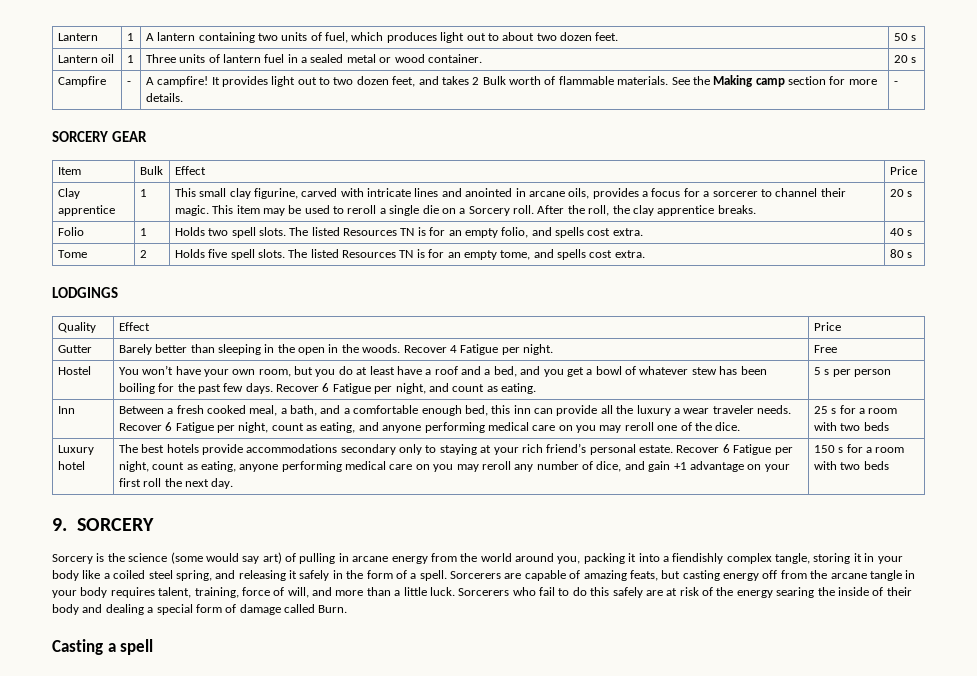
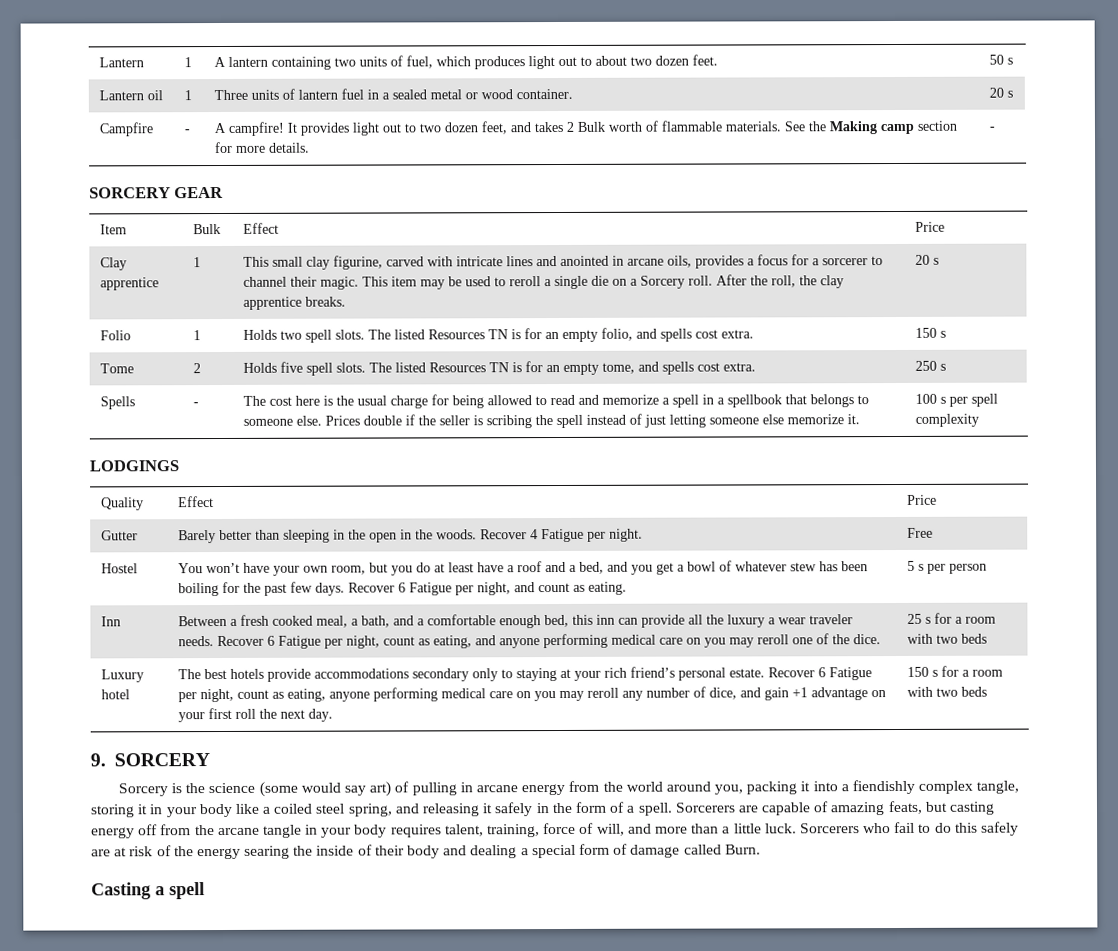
[889,228,904,236] 40 -> [915,327,938,338] 150
[889,249,913,258] 80 s -> [915,360,947,371] [100,396,136,410] [193,402,200,407] [243,394,870,409] [243,413,861,429] [915,393,999,407] [915,413,980,427] 250 s // Spells | - | The cost here is the usual charge for being allowed to read and memorize a spell in a spellbook that belongs to someone else. Prices double if the seller is scribing the spell instead of just letting someone else memorize it. | 100 s per spell complexity

